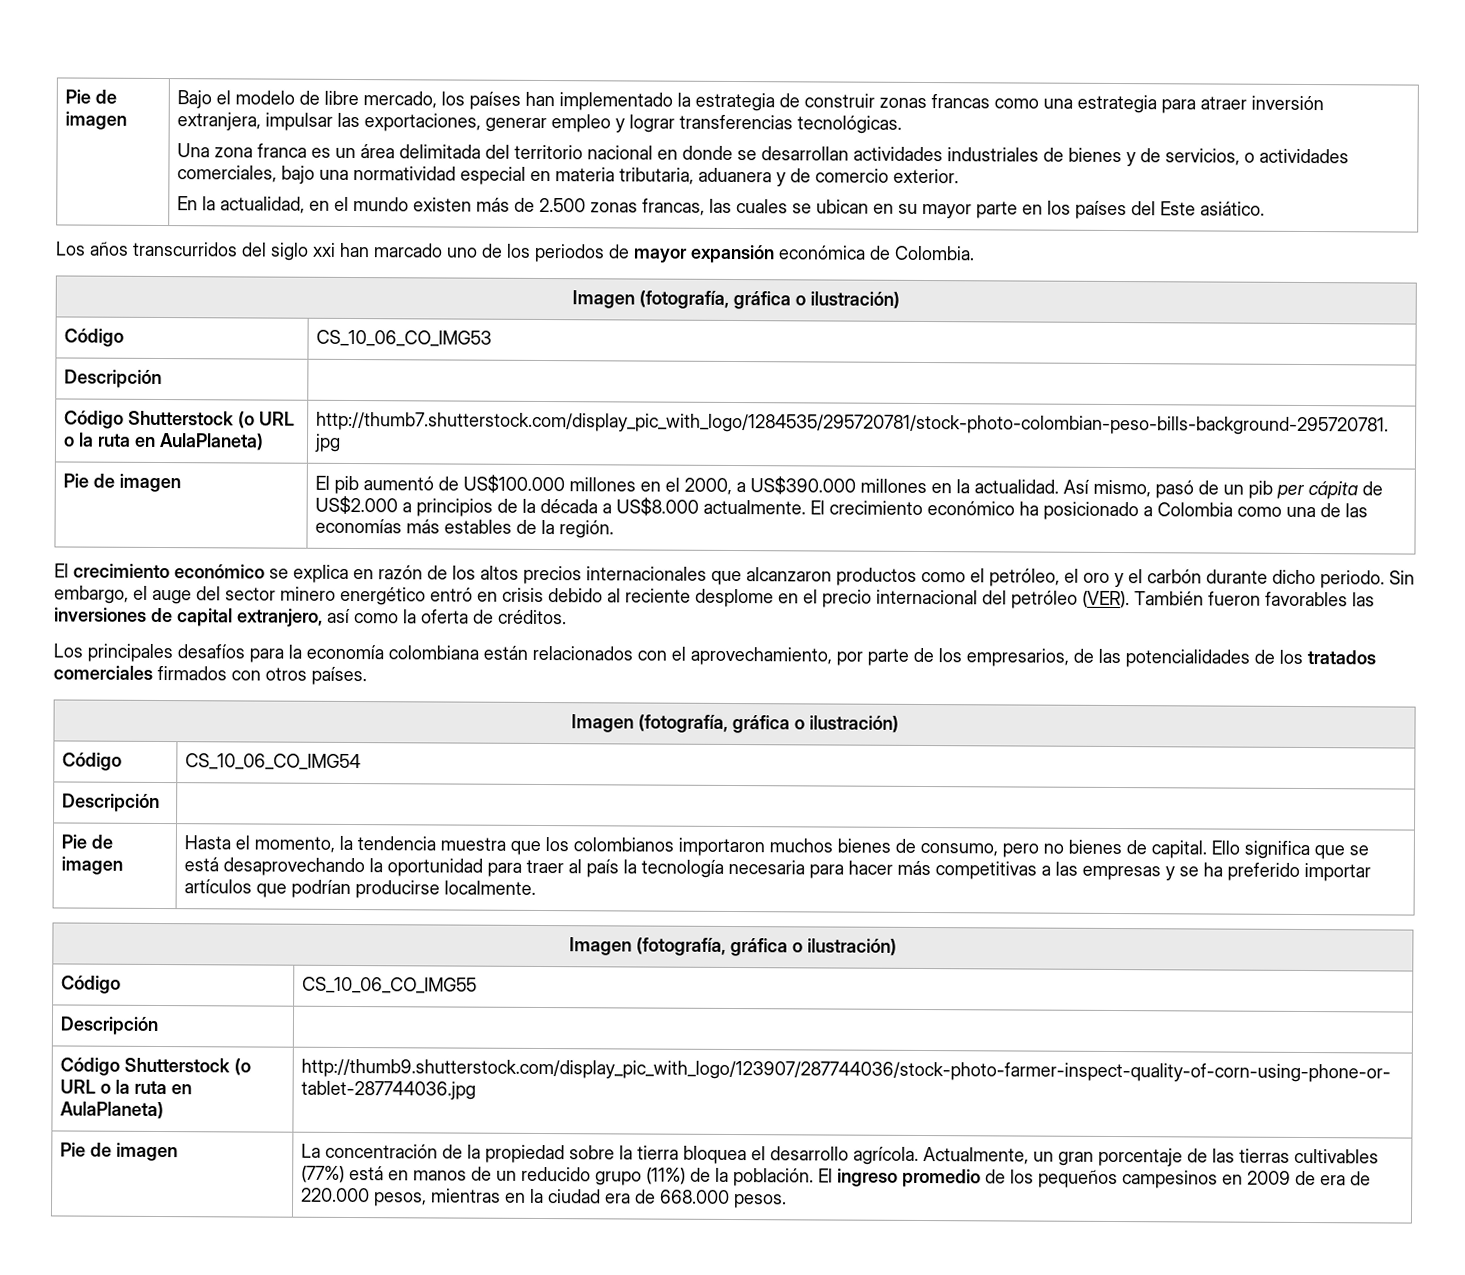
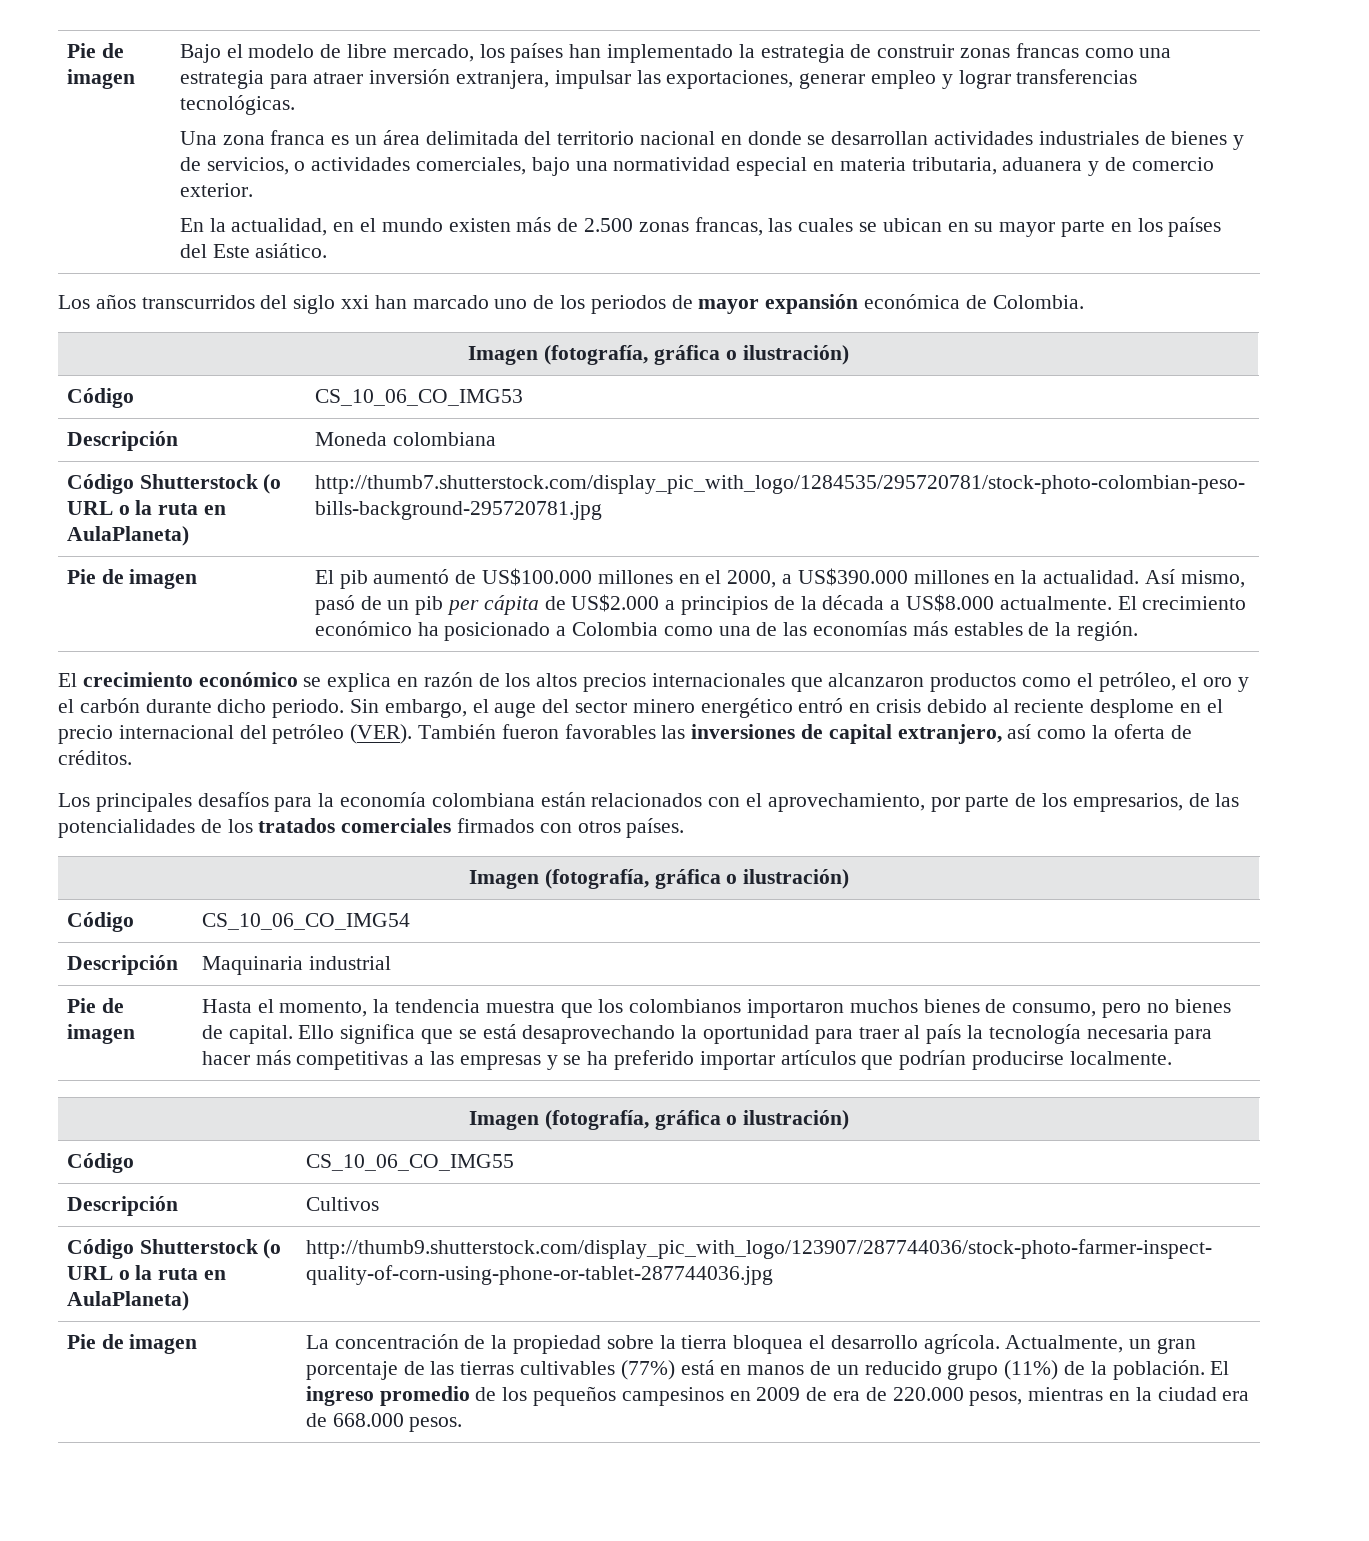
(162, 379) none -> [314,432,496,446] Moneda colombiana
(160, 802) none -> [201,956,391,975] Maquinaria industrial
(159, 1025) none -> [305,1197,379,1211] Cultivos

